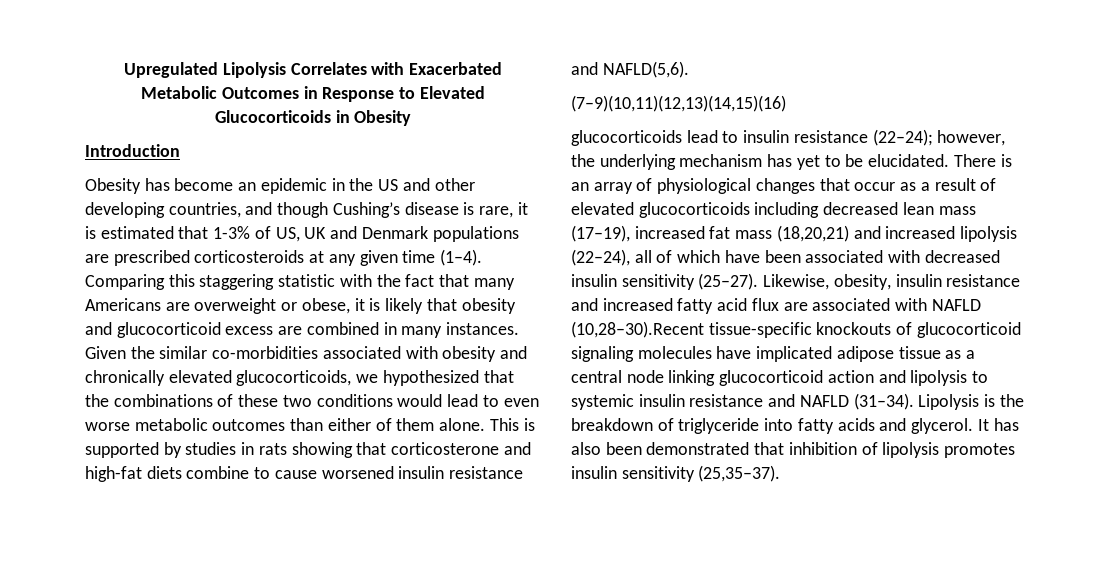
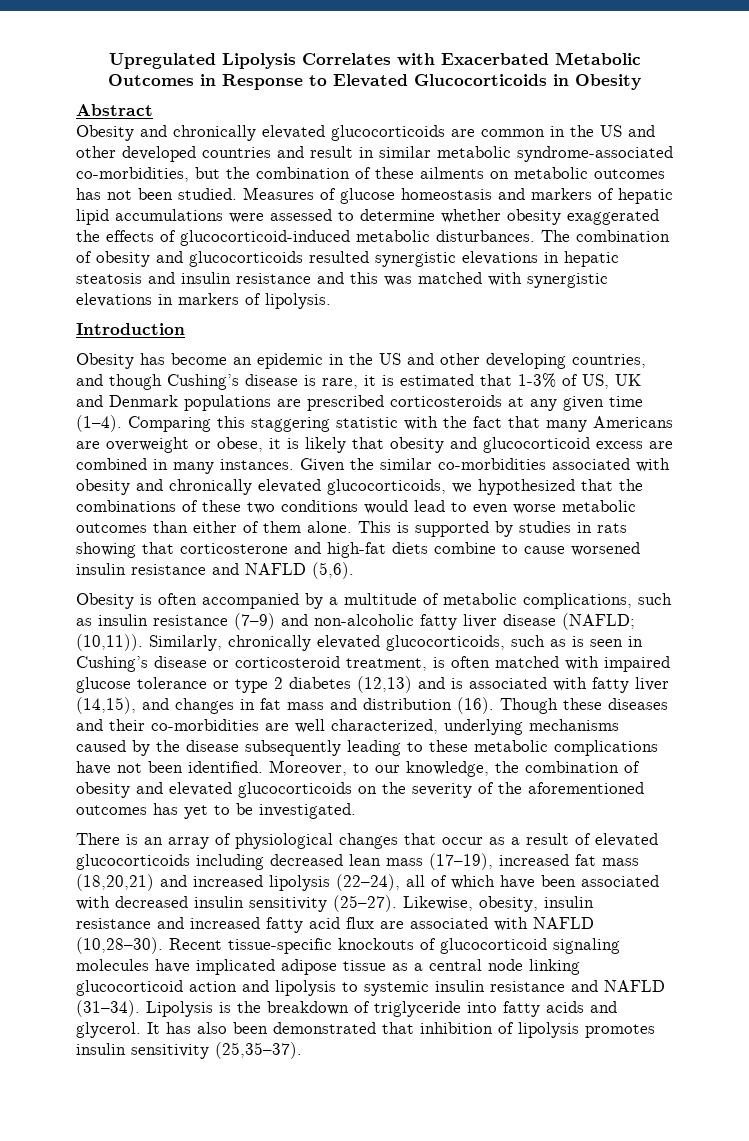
(412, 118) none -> [76,104,153,116] [76,125,655,141] [76,146,673,162] [76,167,665,182] [76,187,673,204] [76,209,659,225] [76,230,670,246] [76,251,619,267] [76,272,608,288] [76,293,331,309] // Abstract // Obesity and chronically elevated glucocorticoids are common in the US and other developed countries and result in similar metabolic syndrome-associated co-morbidities, but the combination of these ailments on metabolic outcomes has not been studied. Measures of glucose homeostasis and markers of hepatic lipid accumulations were assessed to determine whether obesity exaggerated the effects of glucocorticoid-induced metabolic disturbances. The combination of obesity and glucocorticoids resulted synergistic elevations in hepatic steatosis and insulin resistance and this was matched with synergistic elevations in markers of lipolysis.
[602,61,689,78] [571,95,786,112] [571,129,1006,146] [571,154,763,170] NAFLD(5,6). // (7–9)(10,11)(12,13)(14,15)(16) // glucocorticoids lead to insulin resistance (22–24); however, the underlying mechanism -> [245,562,354,579] [76,593,672,609] [76,613,635,630] [76,634,643,651] [76,656,670,672] [76,676,669,693] [76,697,668,714] [76,719,619,735] [76,740,658,756] [76,760,640,777] [76,782,644,798] [76,805,147,815] NAFLD (5,6). // Obesity is often accompanied by a multitude of metabolic complications, such as insulin resistance (7–9) and non-alcoholic fatty liver disease (NAFLD; (10,11)). Similarly, chronically elevated glucocorticoids, such as is seen in Cushing’s disease or corticosteroid treatment, is often matched with impaired glucose tolerance or type 2 diabetes (12,13) and is associated with fatty liver (14,15), and changes in fat mass and distribution (16). Though these diseases and their co-morbidities are well characterized, underlying mechanisms caused by the disease subsequently leading to these metabolic complications have not been identified. Moreover, to our knowledge, the combination of obesity and elevated glucocorticoids on the severity of the aforementioned outcomes
[868,154,950,167] elucidated. -> [259,803,356,819] investigated. //
[571,321,704,338] (10,28–30).Recent -> [76,937,222,954] (10,28–30). Recent

